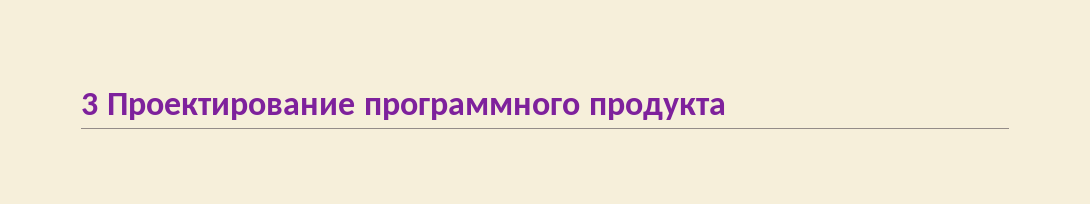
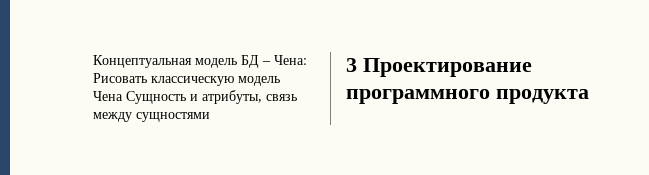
(81, 104) none -> [93,55,308,68] [93,73,281,86] [93,90,298,104] [93,112,211,122] Концептуальная модель БД – Чена: Рисовать классическую модель Чена Сущность и атрибуты, связь между сущностями //

